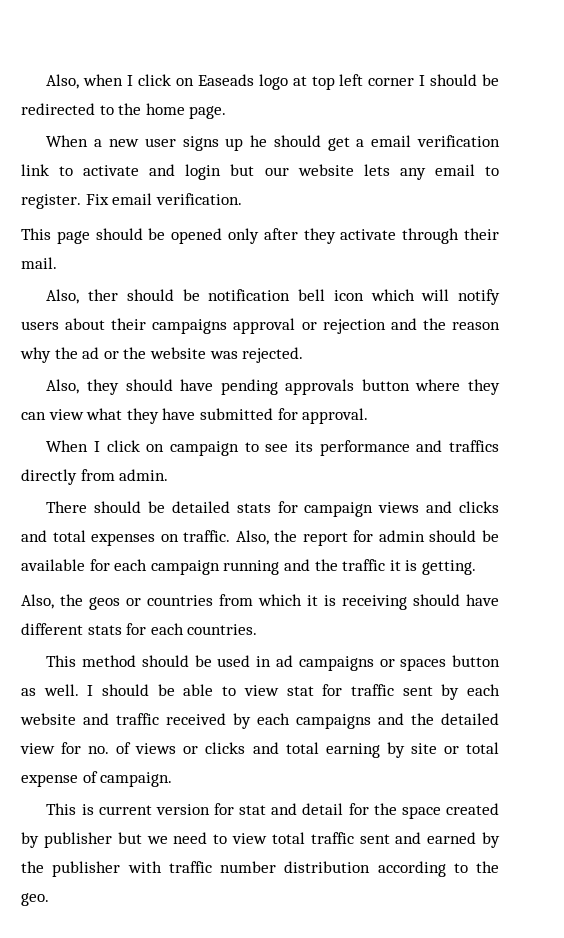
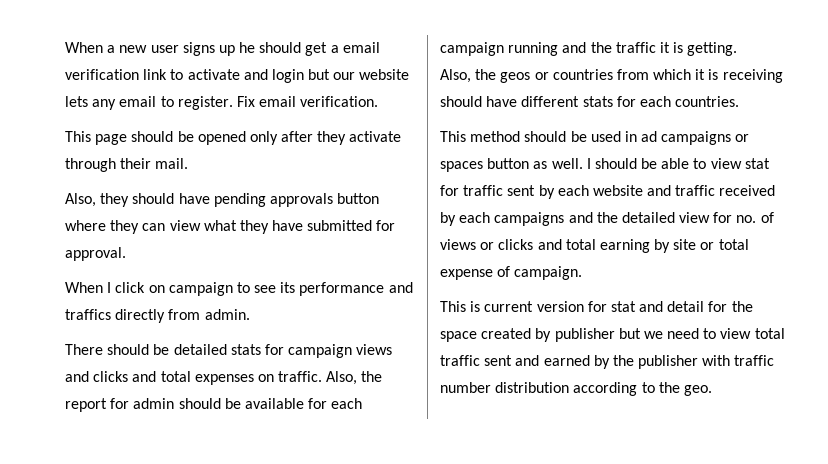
[46,74,499,90] [21,103,227,119] Also, when I click on Easeads logo at top left corner I should be redirected to the home page. // -> (65, 47) none
[46,289,501,305] [21,318,500,334] [20,347,304,363] // Also, ther should be notification bell icon which will notify users about their campaigns approval or rejection and the reason why the ad or the website was rejected. -> (189, 163) none

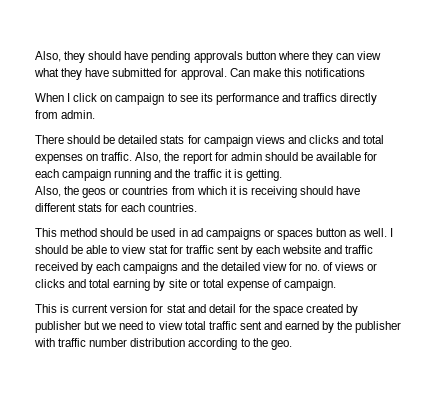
[65,42,380,56] [65,69,410,83] [65,96,379,110] [65,131,402,145] [65,158,189,172] When a new user signs up he should get a email verification link to activate and login but our website lets any email to register. Fix email verification. // This page should be opened only after they activate through their mail. // -> (35, 56) none
(126, 254) none -> [229,68,365,77] Can make this notifications

